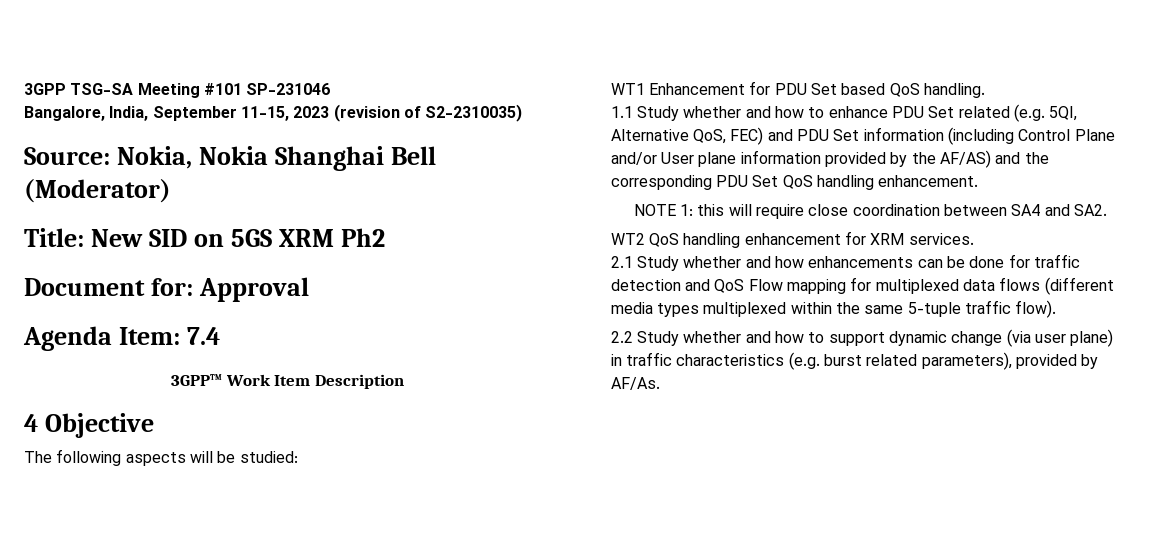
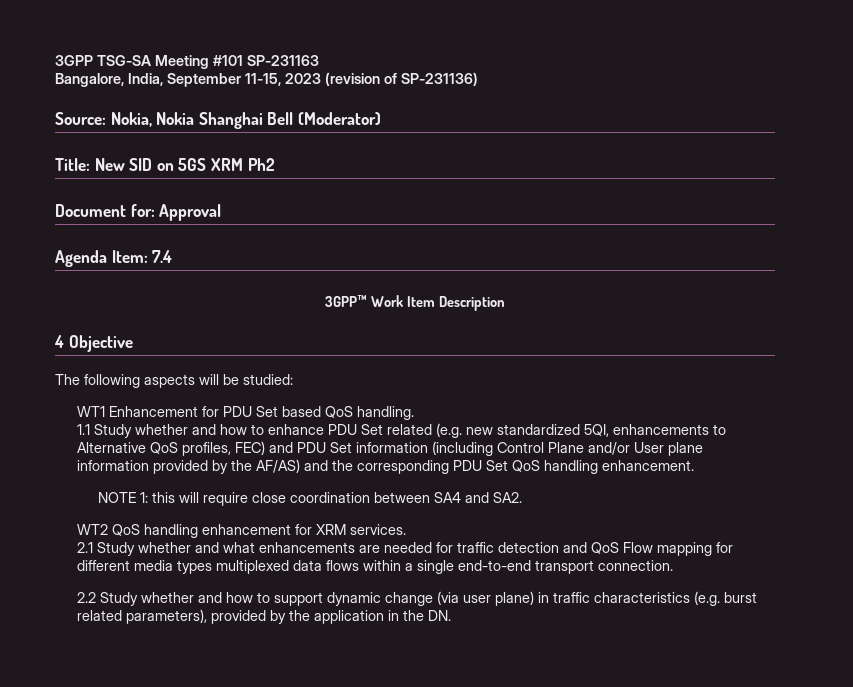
[246,83,331,95] SP-231046 -> [247,55,319,66] SP-231163
[425,104,523,122] S2-2310035) -> [401,72,478,86] SP-231136)
[1049,106,1078,121] [610,129,727,144] 5QI, Alternative QoS, -> [465,424,726,437] [76,442,231,456] new standardized 5QI, enhancements to Alternative QoS profiles,
[775,256,1005,268] how enhancements can be done -> [222,542,432,553] what enhancements are needed
[875,277,1114,295] [610,300,1057,318] multiplexed data flows (different media types multiplexed within the same 5-tuple traffic flow). -> [76,560,673,574] different media types multiplexed data flows within a single end-to-end transport connection.
[610,377,660,390] AF/As. -> [288,610,451,624] the application in the DN.

